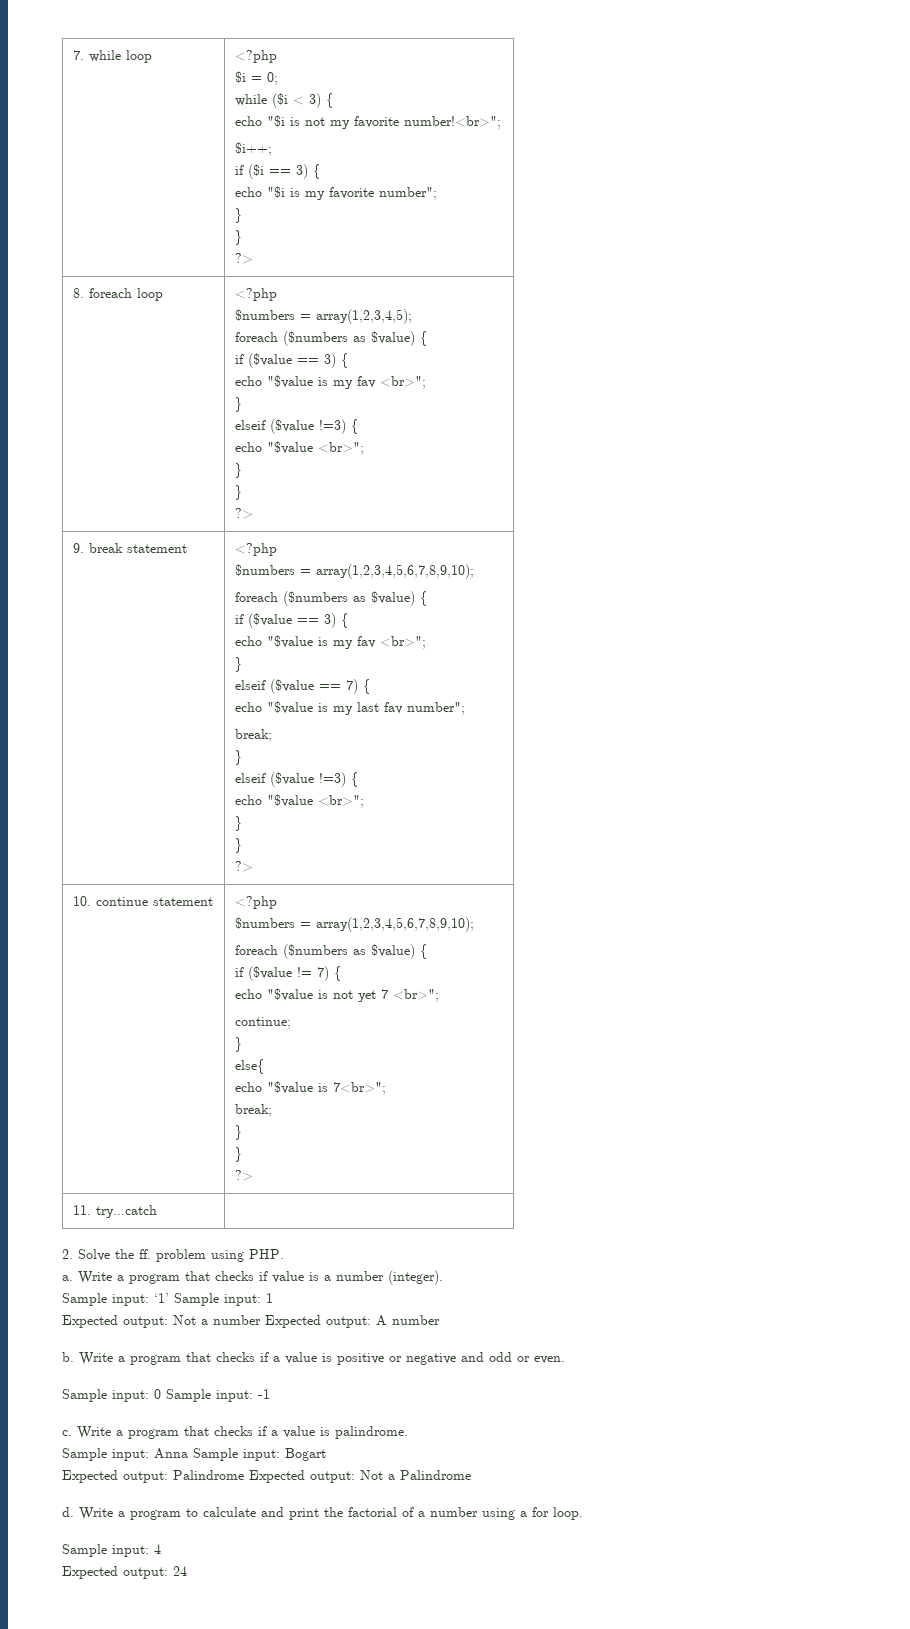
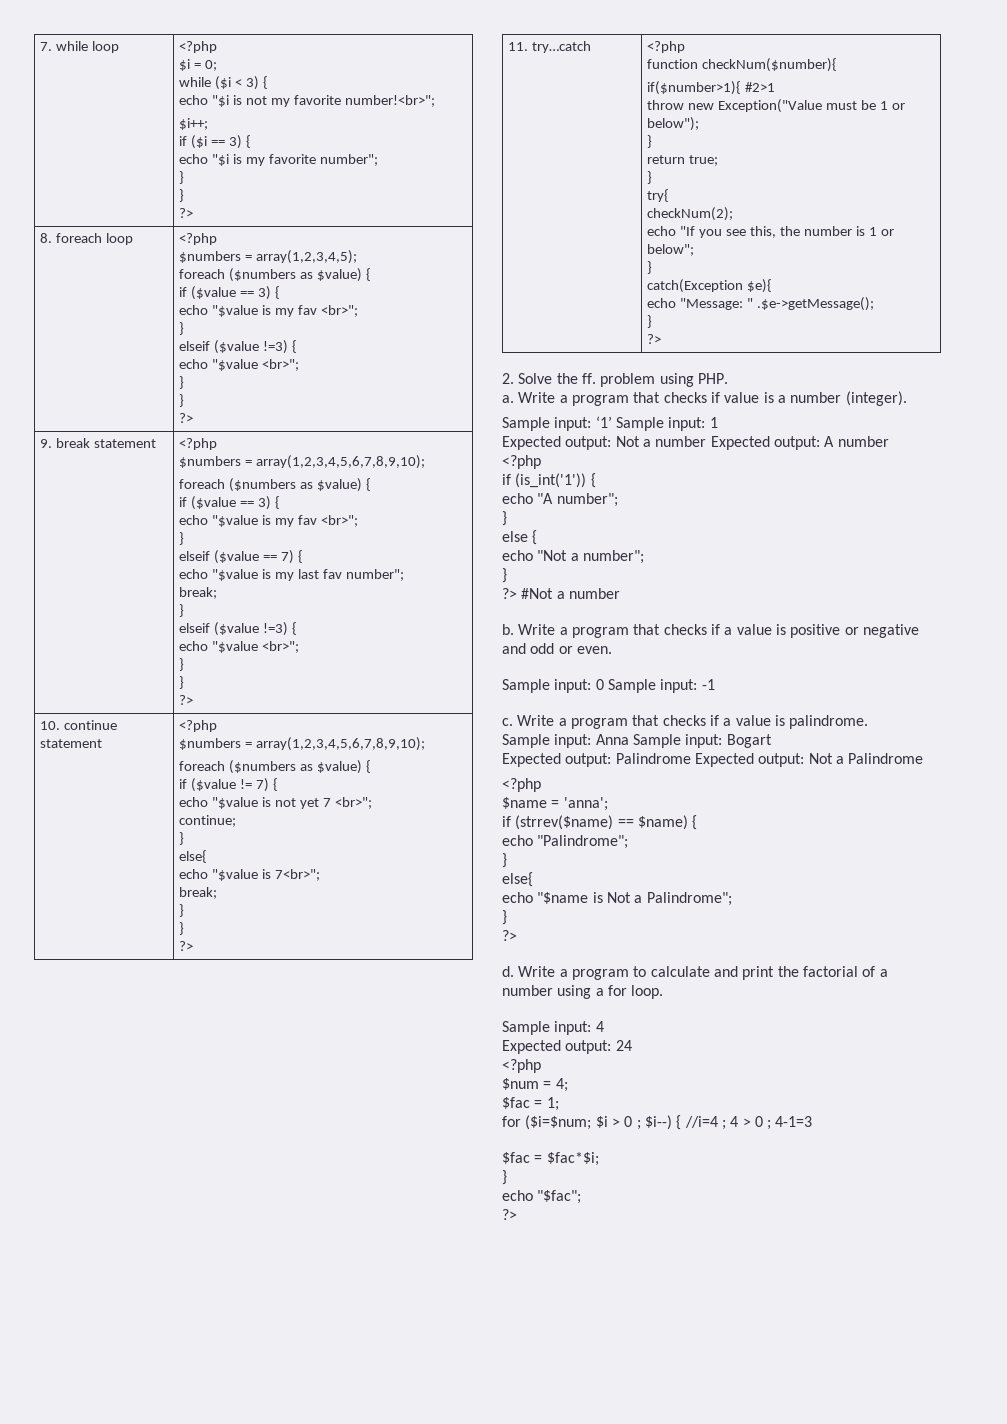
(158, 1211) none -> [647,41,686,53] [647,58,838,72] [647,81,776,95] [647,99,905,113] [647,117,700,131] [647,135,653,148] [647,155,719,166] [647,171,653,184] [647,189,670,202] [647,207,734,221] [647,226,894,238] [647,244,695,256] [647,261,653,274] [647,279,773,293] [647,297,875,311] [647,315,653,328] [647,334,662,344] <?php // function checkNum($number){ // if($number>1){ #2>1 // throw new Exception("Value must be 1 or below"); // } // return true; // } // try{ // checkNum(2); // echo "If you see this, the number is 1 or below"; // } // catch(Exception $e){ // echo "Message: " .$e->getMessage(); // } // ?>
(440, 1320) none -> [502,455,541,469] [502,473,596,488] [502,493,618,507] [502,511,507,526] [502,530,538,545] [502,550,644,564] [502,568,507,583] [502,588,620,599] // <?php // if (is_int('1')) { // echo "A number"; // } // else { // echo "Not a number"; // } // ?> #Not a number
(471, 1475) none -> [502,778,541,792] [502,797,608,811] [502,815,698,830] [502,835,629,849] [502,853,507,868] [502,872,533,887] [502,892,732,906] [502,910,507,925] [502,930,517,941] // <?php // $name = 'anna'; // if (strrev($name) == $name) { // echo "Palindrome"; // } // else{ // echo "$name is Not a Palindrome"; // } // ?>
(187, 1571) none -> [502,1059,541,1073] [502,1078,568,1092] [502,1097,559,1111] [502,1115,813,1130] [502,1152,599,1166] [502,1170,507,1185] [502,1190,582,1204] [502,1209,517,1220] // <?php // $num = 4; // $fac = 1; // for ($i=$num; $i > 0 ; $i--) { //i=4 ; 4 > 0 ; 4-1=3 // $fac = $fac*$i; // } // echo "$fac"; // ?>

